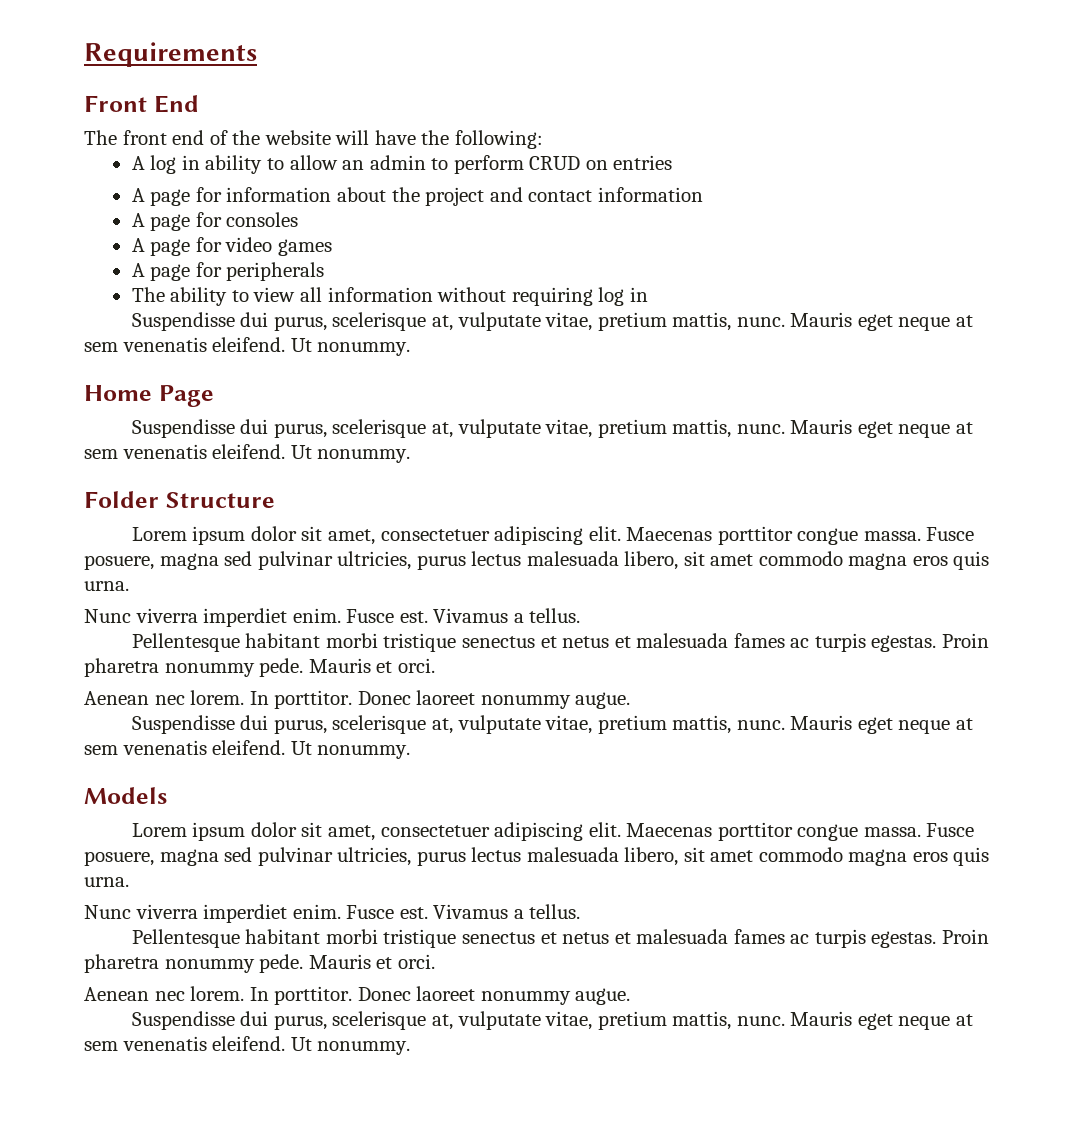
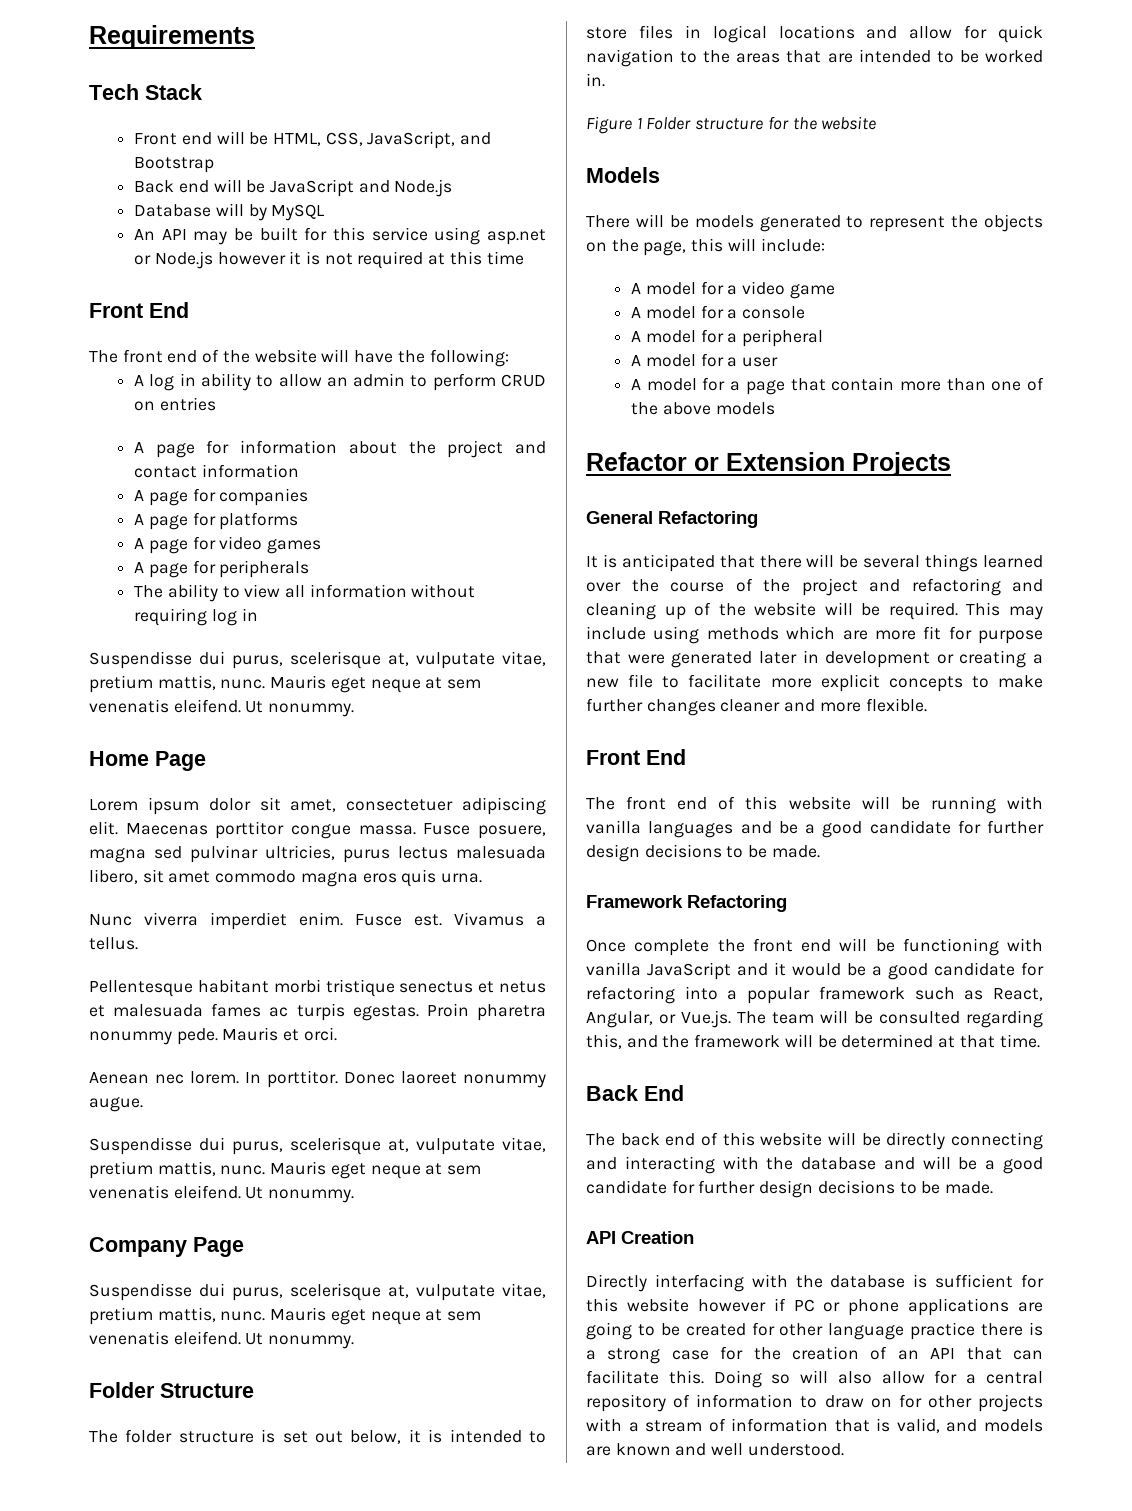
(257, 54) none -> [89,84,202,100] [134,131,492,149] [134,157,215,173] [134,179,453,197] [134,203,326,221] [134,227,546,245] [134,251,524,269] // Tech Stack // Front end will be HTML, CSS, JavaScript, and Bootstrap // Back end will be JavaScript and Node.js // Database will by MySQL // An API may be built for this service using asp.net or Node.js however it is not required at this time
[226,212,299,227] consoles -> [219,488,309,506] [134,512,299,530] companies // A page for platforms
[131,419,973,438] [84,444,411,463] [84,491,275,508] // Suspendisse dui purus, scelerisque at, vulputate vitae, pretium mattis, nunc. Mauris eget neque at sem venenatis eleifend. Ut nonummy. // Folder Structure -> (206, 761) none
[84,787,167,804] [131,822,975,841] [84,847,990,866] [84,877,129,887] [84,904,581,923] [131,929,989,948] [84,954,435,973] [84,986,631,1005] Models // Lorem ipsum dolor sit amet, consectetuer adipiscing elit. Maecenas porttitor congue massa. Fusce posuere, magna sed pulvinar ultricies, purus lectus malesuada libero, sit amet commodo magna eros quis urna. // Nunc viverra imperdiet enim. Fusce est. Vivamus a tellus. // Pellentesque habitant morbi tristique senectus et netus et malesuada fames ac turpis egestas. Proin pharetra nonummy pede. Mauris et orci. // Aenean nec lorem. In porttitor. Donec laoreet nonummy augue. -> [89,1237,244,1257] Company Page
(411, 1048) none -> [89,1382,254,1398] [89,1429,546,1444] [586,25,1043,43] [586,49,1043,67] [586,73,605,87] [586,116,877,134] [586,167,660,183] [586,214,1043,232] [586,238,825,256] [631,281,835,299] [631,305,805,319] [631,329,823,347] [631,353,778,367] [631,377,1044,395] [631,402,775,415] [586,452,951,476] [586,511,758,528] [586,554,1043,572] [586,578,1043,596] [586,602,1043,620] [586,626,1043,644] [586,650,1043,668] [586,674,1043,692] [586,698,927,716] [586,749,686,765] [586,796,1043,814] [586,820,1044,838] [586,844,820,862] [586,895,787,912] [586,938,1043,956] [586,962,1044,980] [586,986,1043,1004] [586,1010,1043,1028] [586,1034,1040,1049] [586,1085,684,1101] [586,1132,1043,1150] [586,1156,1043,1174] [586,1180,994,1198] [586,1231,694,1244] [586,1274,1044,1292] [586,1298,1043,1316] [586,1322,1043,1340] [586,1346,1043,1364] [586,1370,1043,1388] [586,1394,1043,1412] [586,1418,1043,1433] [586,1443,844,1456] // Folder Structure // The folder structure is set out below, it is intended to store files in logical locations and allow for quick navigation to the areas that are intended to be worked in. // Figure 1 Folder structure for the website // Models // There will be models generated to represent the objects on the page, this will include: // A model for a video game // A model for a console // A model for a peripheral // A model for a user // A model for a page that contain more than one of the above models // Refactor or Extension Projects // General Refactoring // It is anticipated that there will be several things learned over the course of the project and refactoring and cleaning up of the website will be required. This may include using methods which are more fit for purpose that were generated later in development or creating a new file to facilitate more explicit concepts to make further changes cleaner and more flexible. // Front End // The front end of this website will be running with vanilla languages and be a good candidate for further design decisions to be made. // Framework Refactoring // Once complete the front end will be functioning with vanilla JavaScript and it would be a good candidate for refactoring into a popular framework such as React, Angular, or Vue.js. The team will be consulted regarding this, and the framework will be determined at that time. // Back End // The back end of this website will be directly connecting and interacting with the database and will be a good candidate for further design decisions to be made. // API Creation // Directly interfacing with the database is sufficient for this website however if PC or phone applications are going to be created for other language practice there is a strong case for the creation of an API that can facilitate this. Doing so will also allow for a central repository of information to draw on for other projects with a stream of information that is valid, and models are known and well understood.

